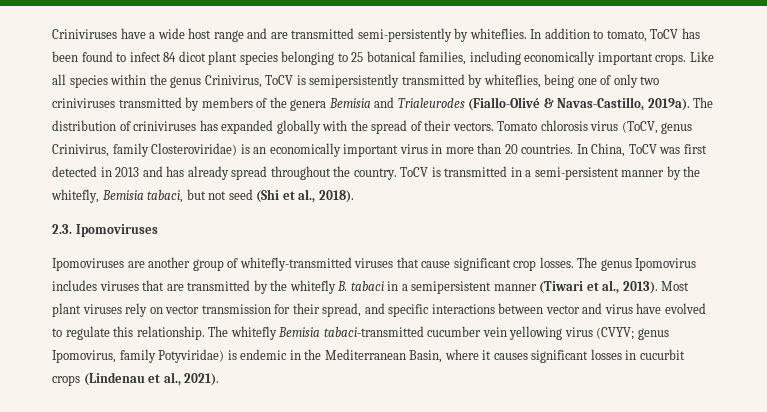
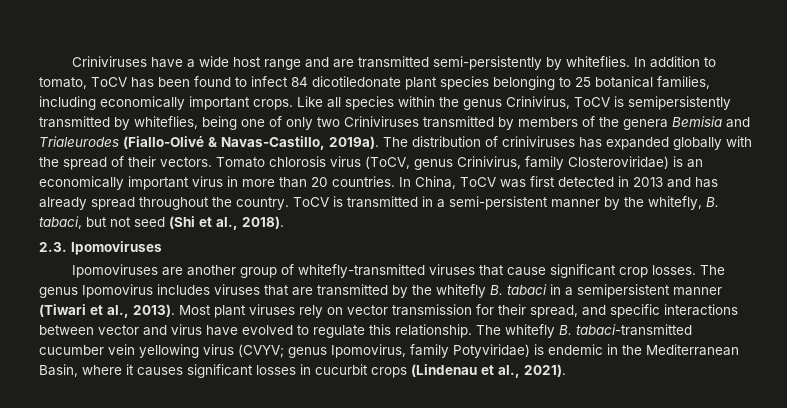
[178,51,206,62] dicot -> [312,76,401,88] dicotiledonate
[52,98,115,108] criniviruses -> [344,116,419,127] Criniviruses
[101,190,144,200] Bemisia -> [706,197,719,207] B.
[278,327,321,337] Bemisia -> [559,325,572,335] B.

